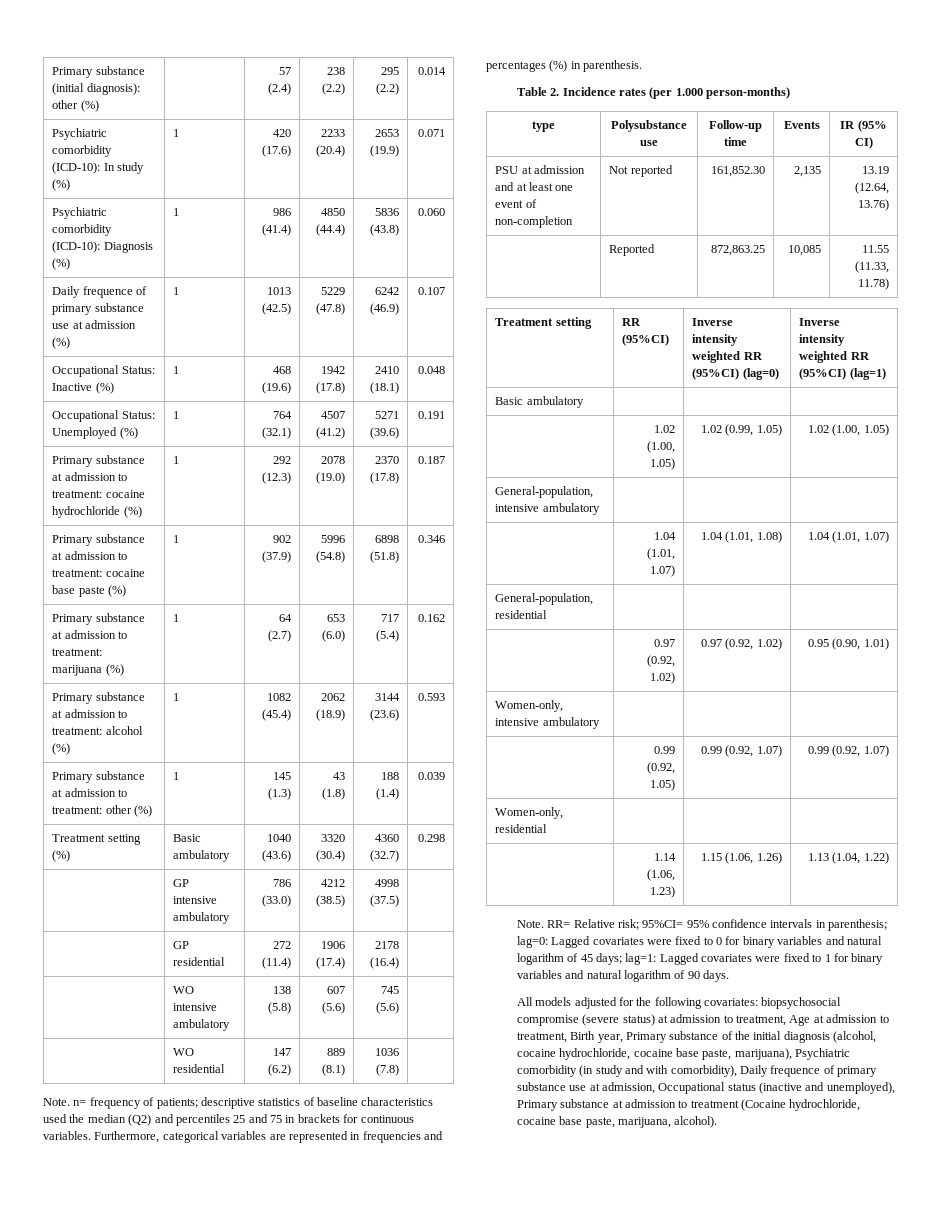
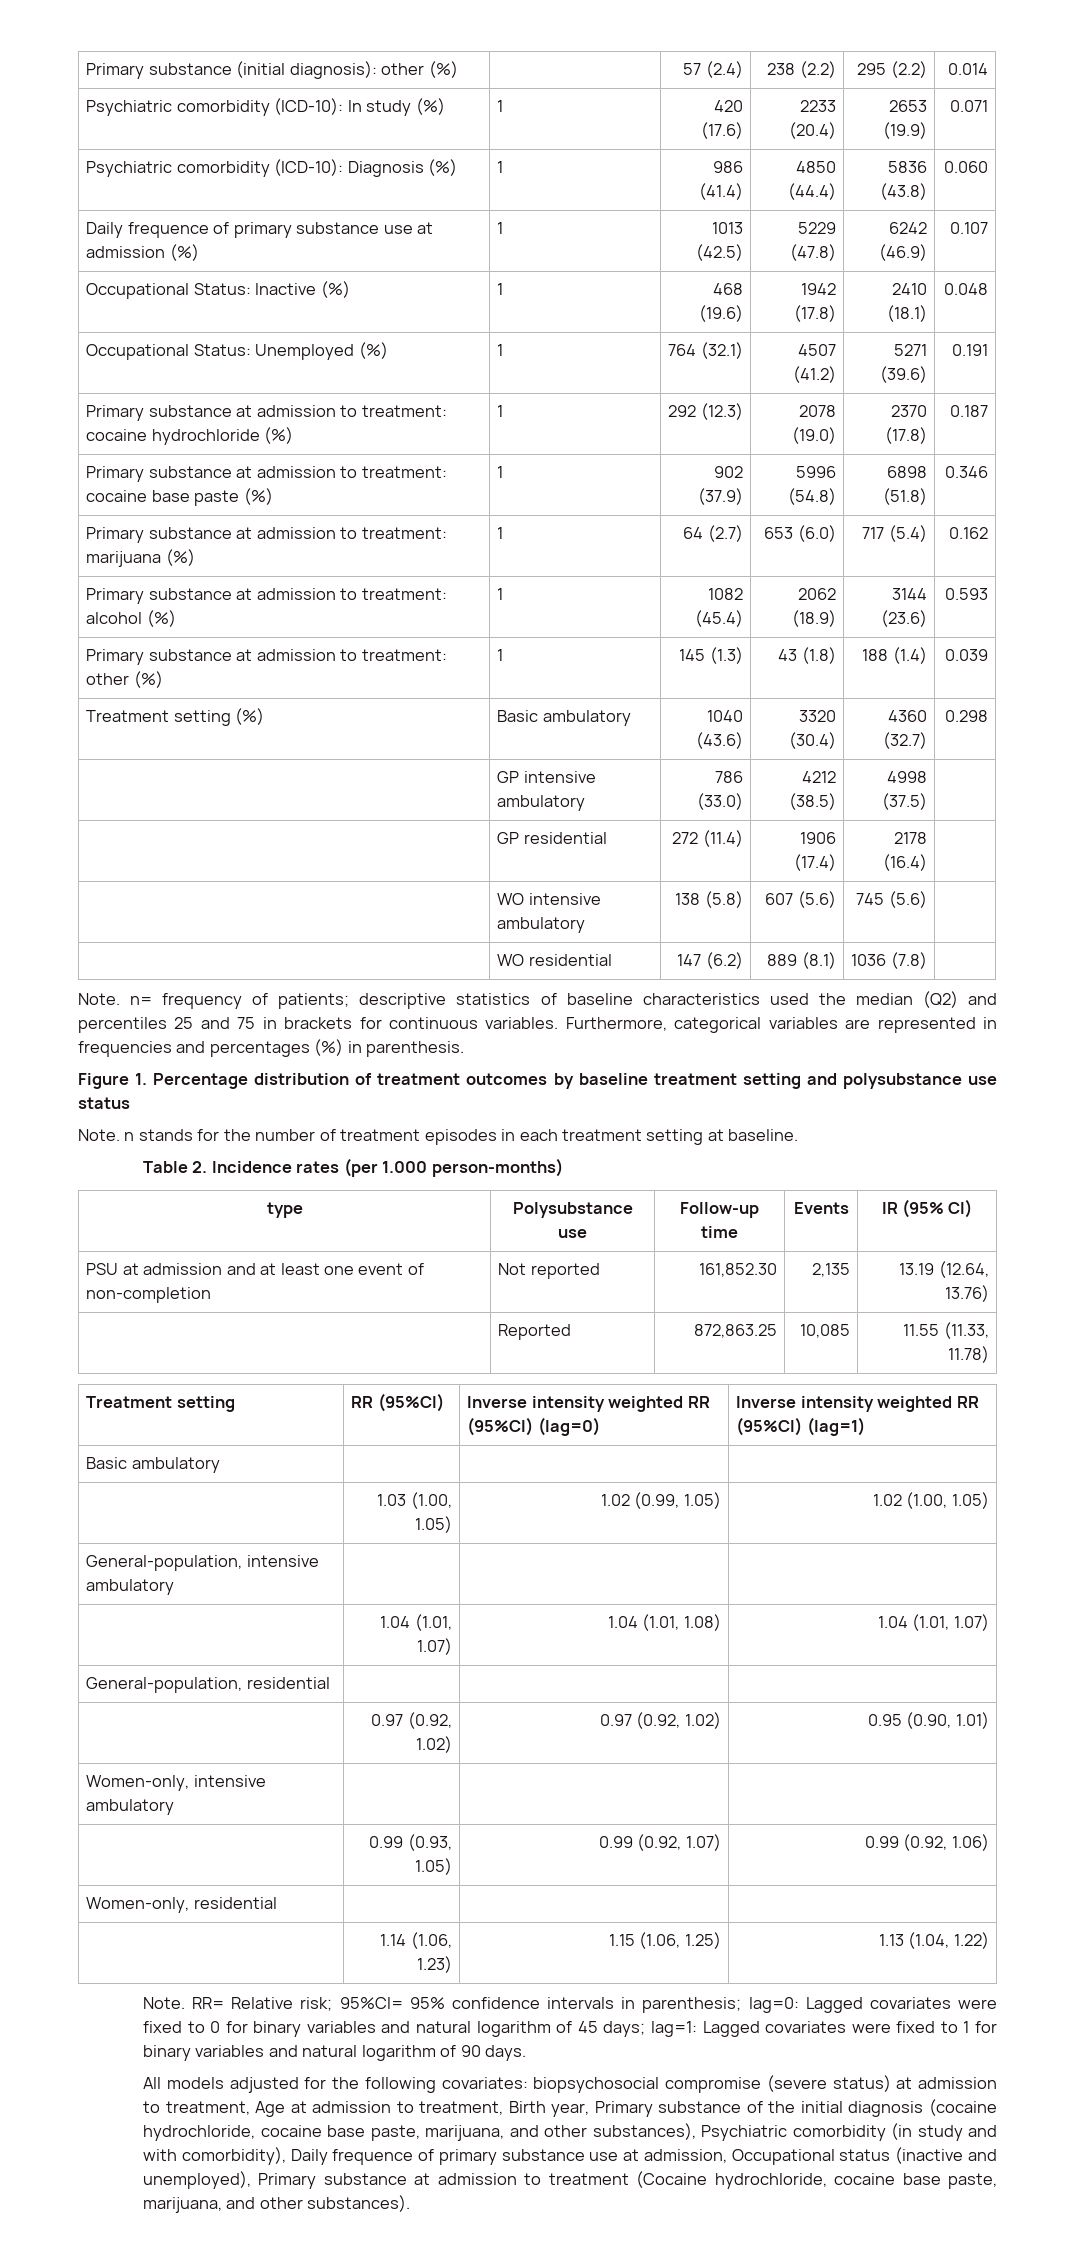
(643, 66) none -> [78,1073,998,1089] [78,1097,130,1109] [78,1129,799,1145] // Figure 1. Percentage distribution of treatment outcomes by baseline treatment setting and polysubstance use status // Note. n stands for the number of treatment episodes in each treatment setting at baseline.
[653,425,675,433] 1.02 -> [377,1494,407,1506] 1.03
[646,762,675,774] (0.92, -> [407,1834,452,1851] (0.93,
[863,745,889,757] 1.07) -> [951,1834,989,1851] 1.06)
[756,852,782,864] 1.26) -> [684,1932,721,1949] 1.25)
[833,1031,877,1043] [516,1048,792,1060] (alcohol, cocaine hydrochloride, cocaine base paste, marijuana), -> [929,2099,998,2116] [143,2123,696,2141] (cocaine hydrochloride, cocaine base paste, marijuana, and other substances),
[674,1116,718,1128] alcohol). -> [226,2195,411,2212] and other substances).

